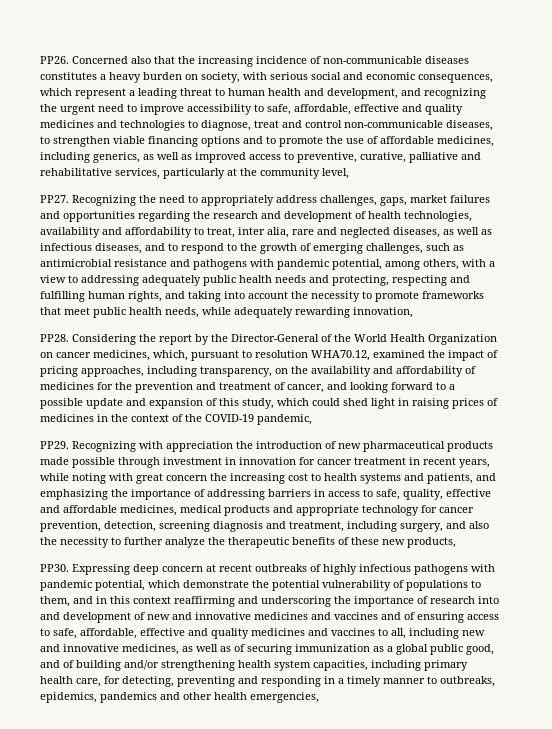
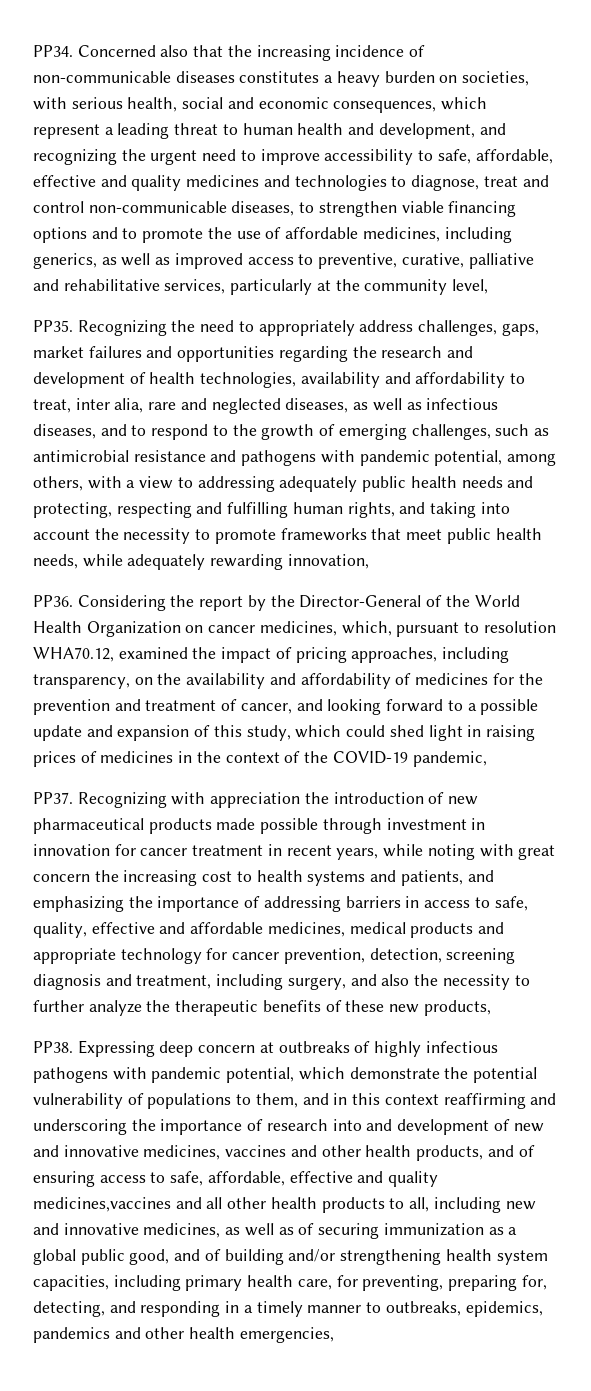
[40,56,69,64] PP26. -> [33,45,73,57] PP34.
[201,72,240,83] society, -> [462,71,530,86] societies,
(308, 76) none -> [127,97,178,112] health,
[40,195,69,203] PP27. -> [33,320,73,332] PP35.
[40,334,69,342] PP28. -> [33,595,73,607] PP36.
[40,441,69,449] PP29. -> [33,792,73,804] PP37.
[40,564,69,572] PP30. -> [33,1041,73,1053] PP38.
[219,564,252,572] recent -> (274, 1047) none
[254,612,378,620] medicines and vaccines -> [143,1145,484,1161] medicines, vaccines and other health products,
[251,628,375,636] medicines and vaccines -> [33,1197,385,1213] medicines,vaccines and all other health products
[122,676,235,687] detecting, preventing -> [362,1275,547,1291] [33,1301,105,1317] preventing, preparing for, detecting,

